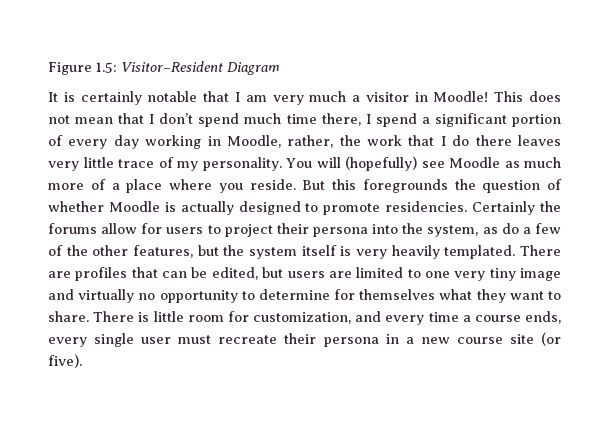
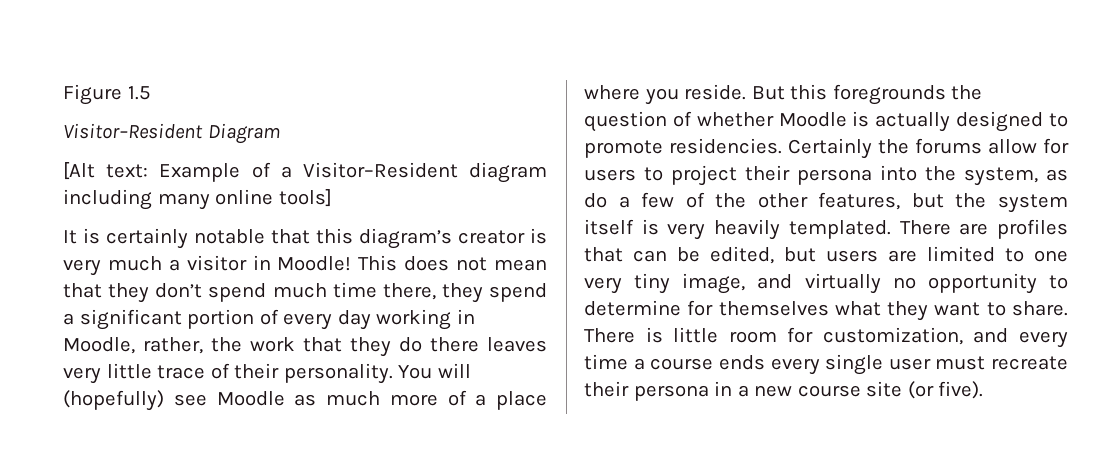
[96,62,117,73] 1.5: -> [127,86,151,100] 1.5 //
(280, 68) none -> [63,162,547,183] [63,189,332,210] // [Alt text: Example of a Visitor–Resident diagram including many online tools]
[234,92,267,102] I am -> [316,228,547,249] this diagram’s creator is
[149,114,155,124] I -> [108,283,150,303] they
[365,114,371,124] I -> [441,283,483,303] they
[440,136,446,146] I -> [350,337,391,357] they
[177,161,199,171] my -> [234,363,280,379] their
[519,268,561,281] image -> [682,273,746,294] image,
[525,311,562,324] ends, -> [718,355,765,370] ends

